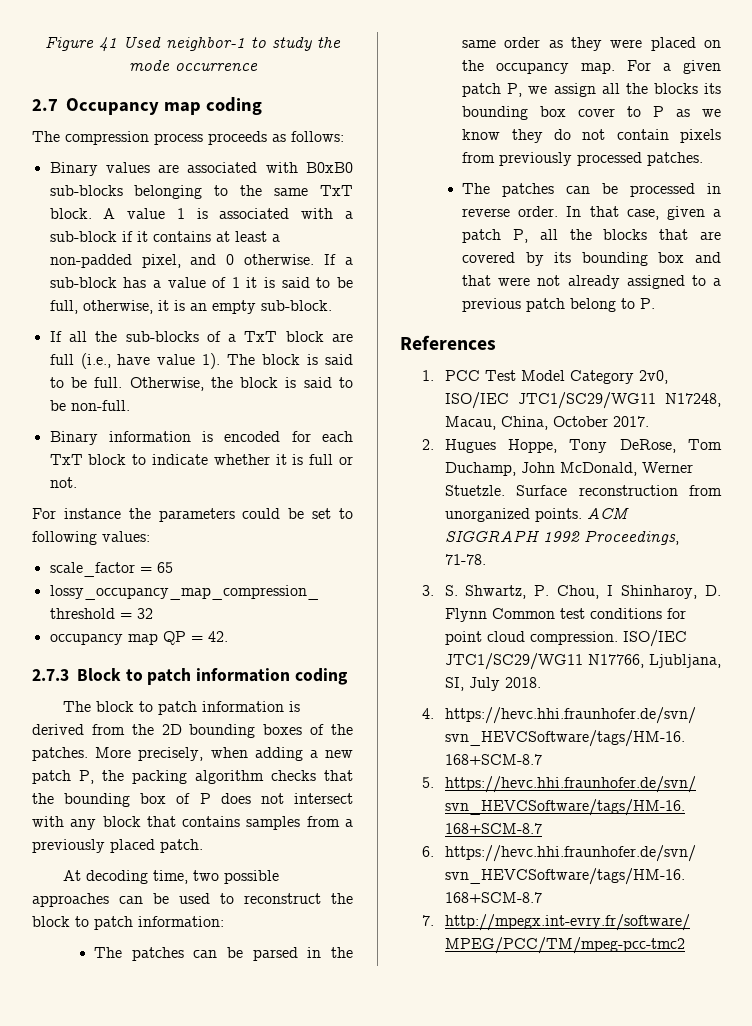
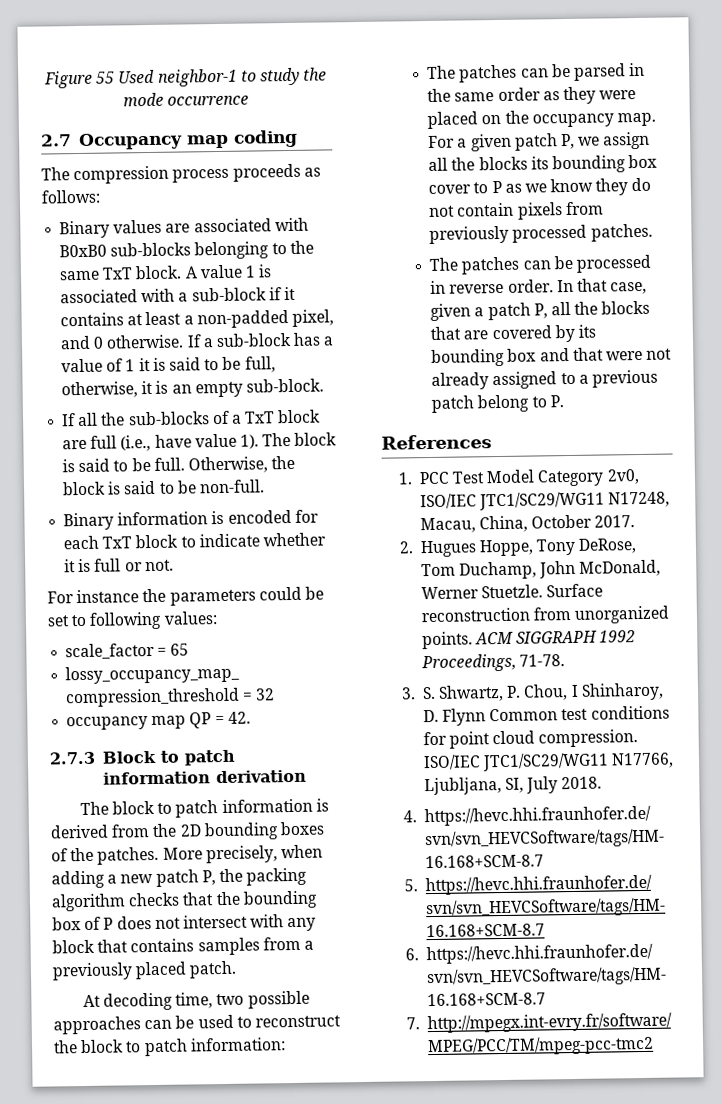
[99,37,117,52] 41 -> [96,71,116,84] 55
[294,668,348,685] coding -> [215,769,307,784] derivation

